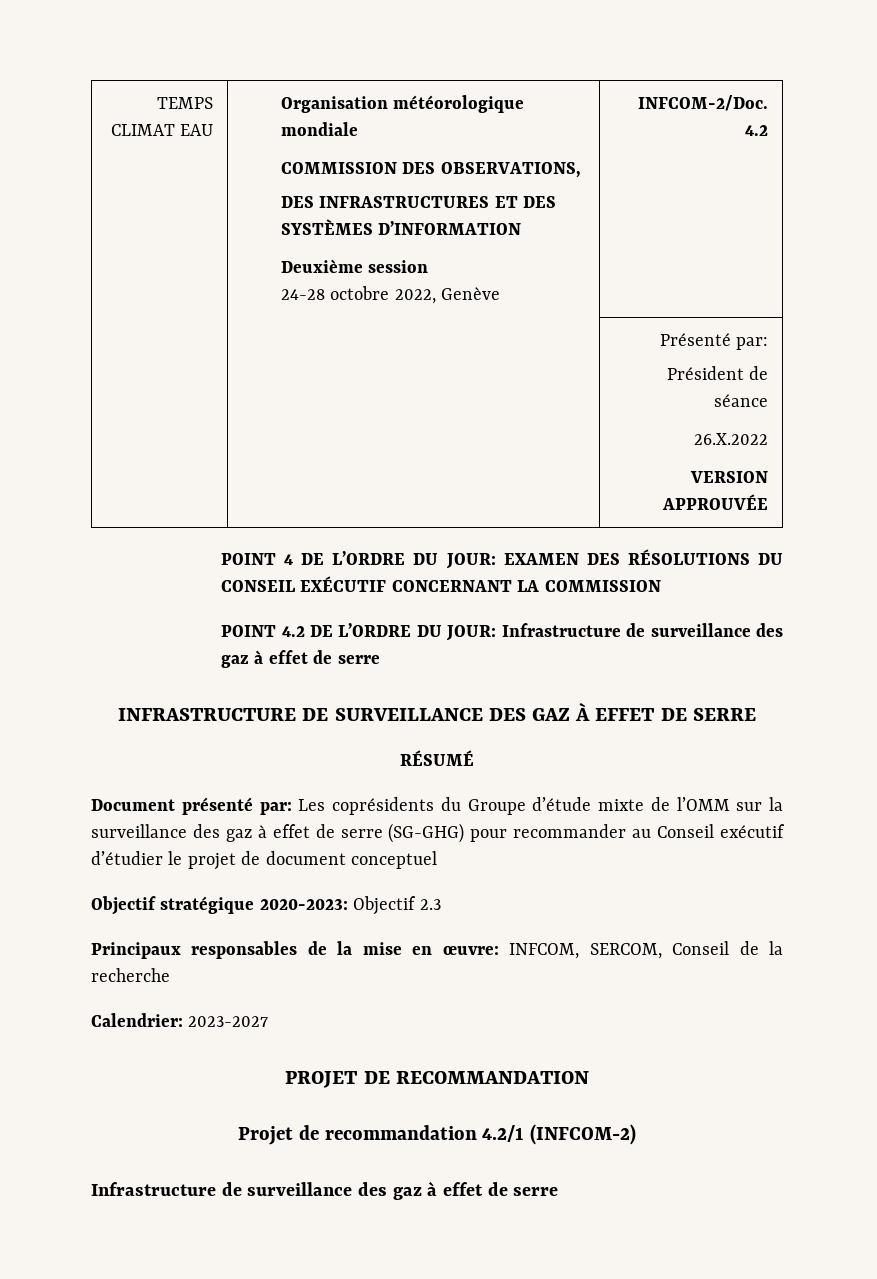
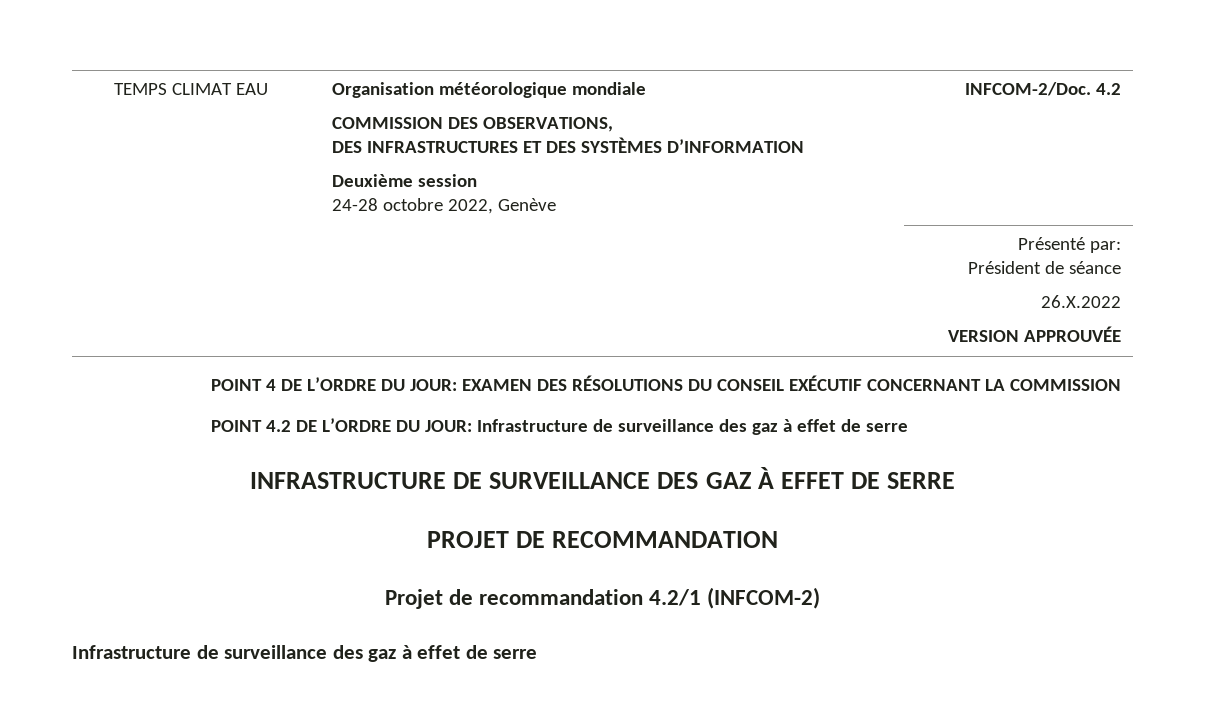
[400,750,474,766] [91,797,783,815] [91,823,785,843] [91,851,437,870] [91,896,441,915] [91,941,783,959] [91,968,170,982] [91,1013,269,1027] // RÉSUMÉ // Document présenté par: Les coprésidents du Groupe d’étude mixte de l’OMM sur la surveillance des gaz à effet de serre (SG-GHG) pour recommander au Conseil exécutif d’étudier le projet de document conceptuel // Objectif stratégique 2020-2023: Objectif 2.3 // Principaux responsables de la mise en œuvre: INFCOM, SERCOM, Conseil de la recherche // Calendrier: 2023-2027 -> (955, 480) none

